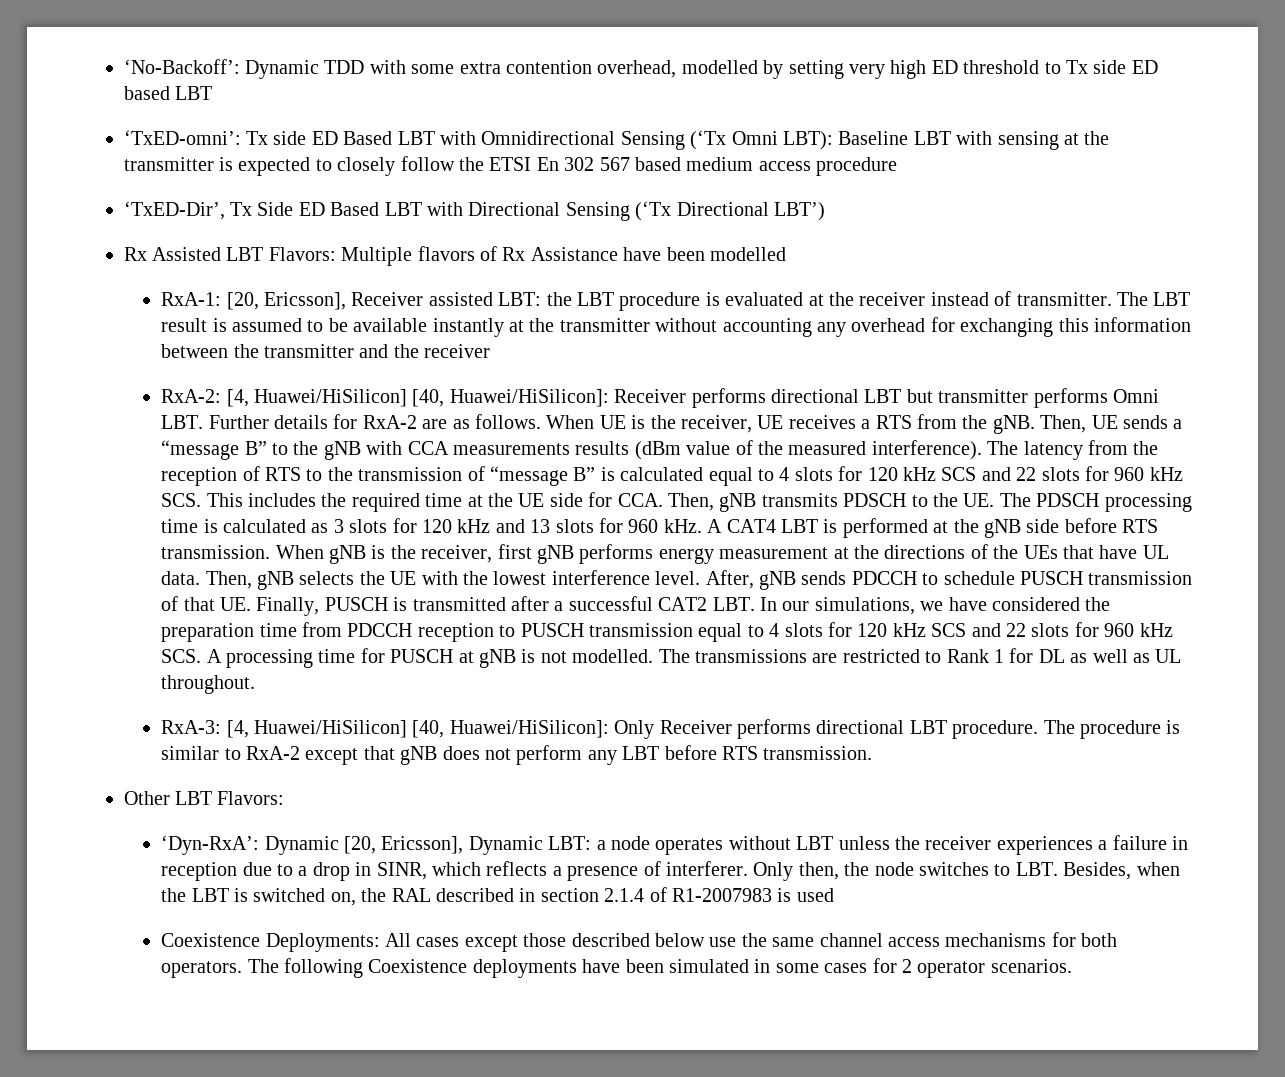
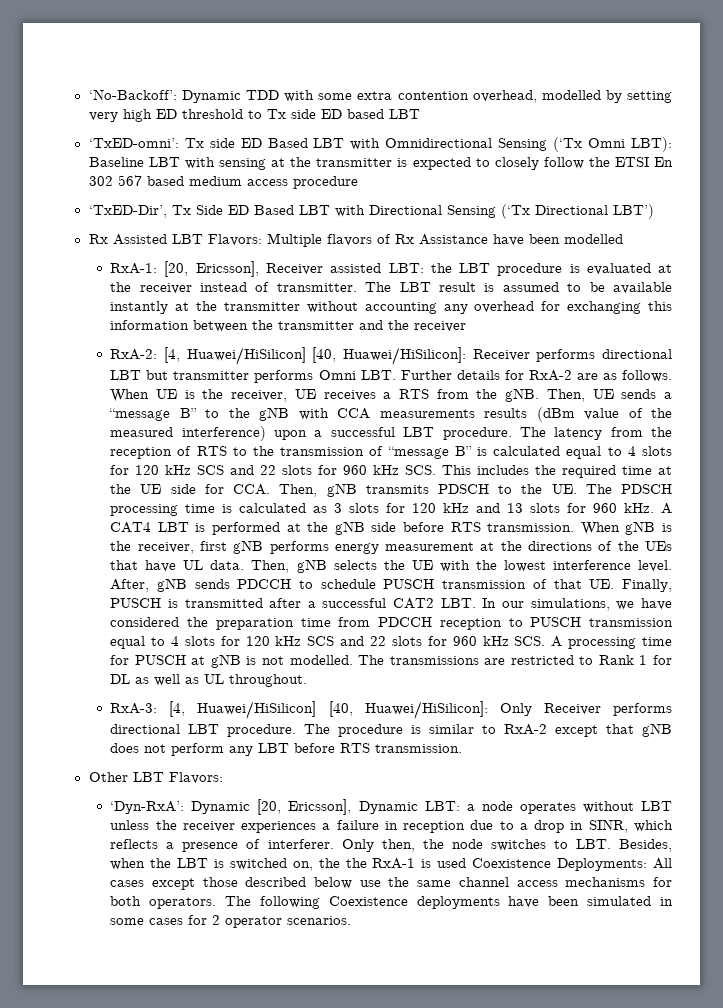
[871,440,982,460] interference). -> [181,426,512,441] interference) upon a successful LBT procedure.
[391,887,772,902] RAL described in section 2.1.4 of R1-2007983 -> [345,858,416,869] the RxA-1
(834, 895) // -> (467, 863) none

